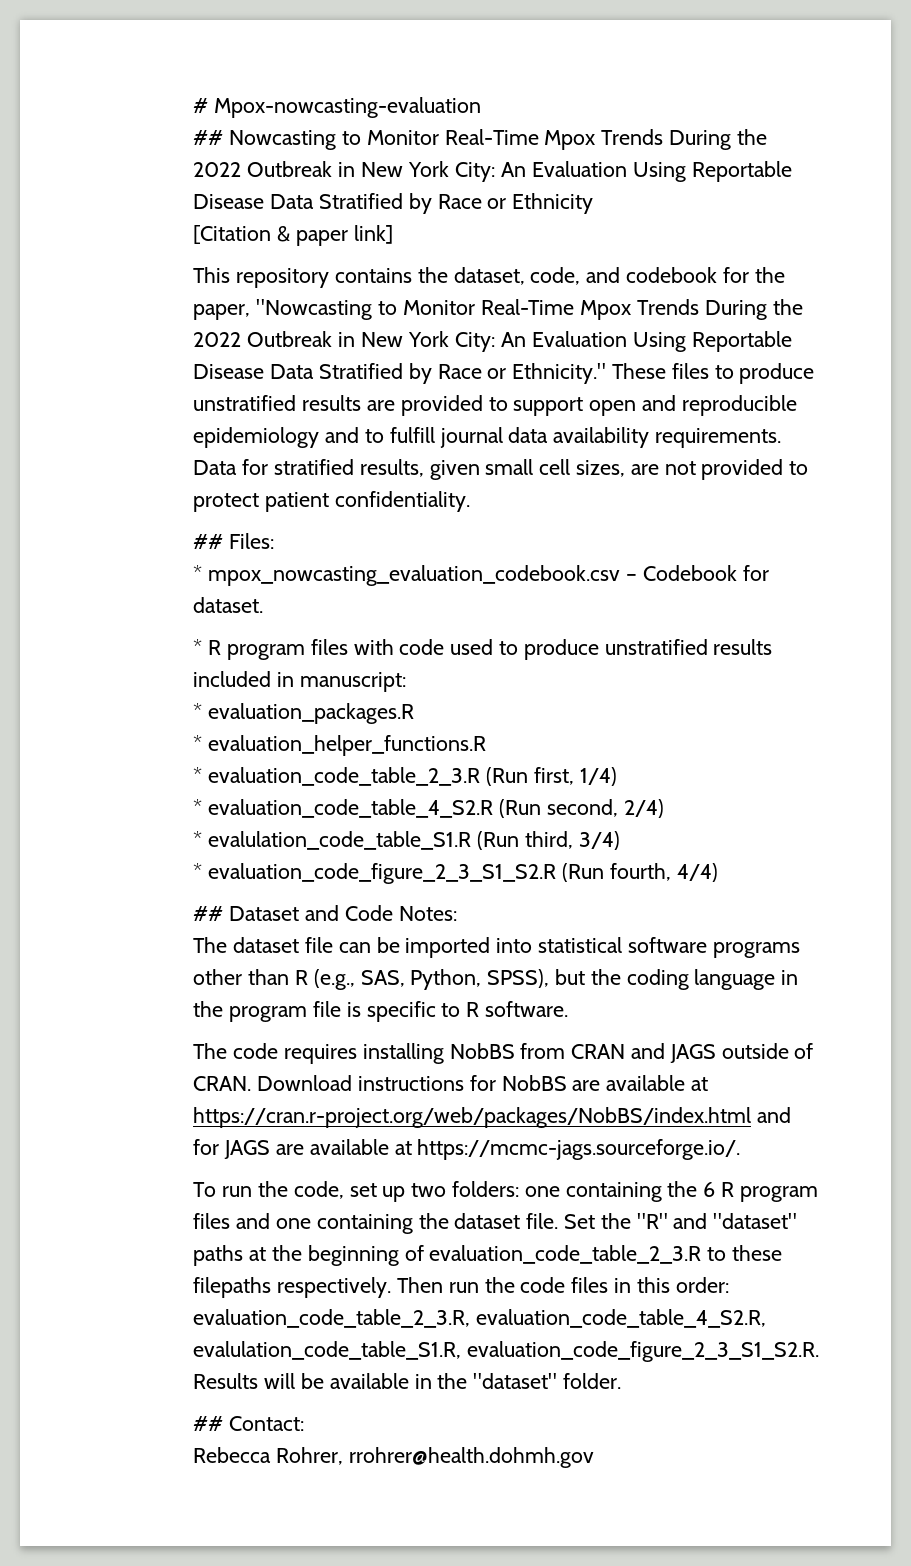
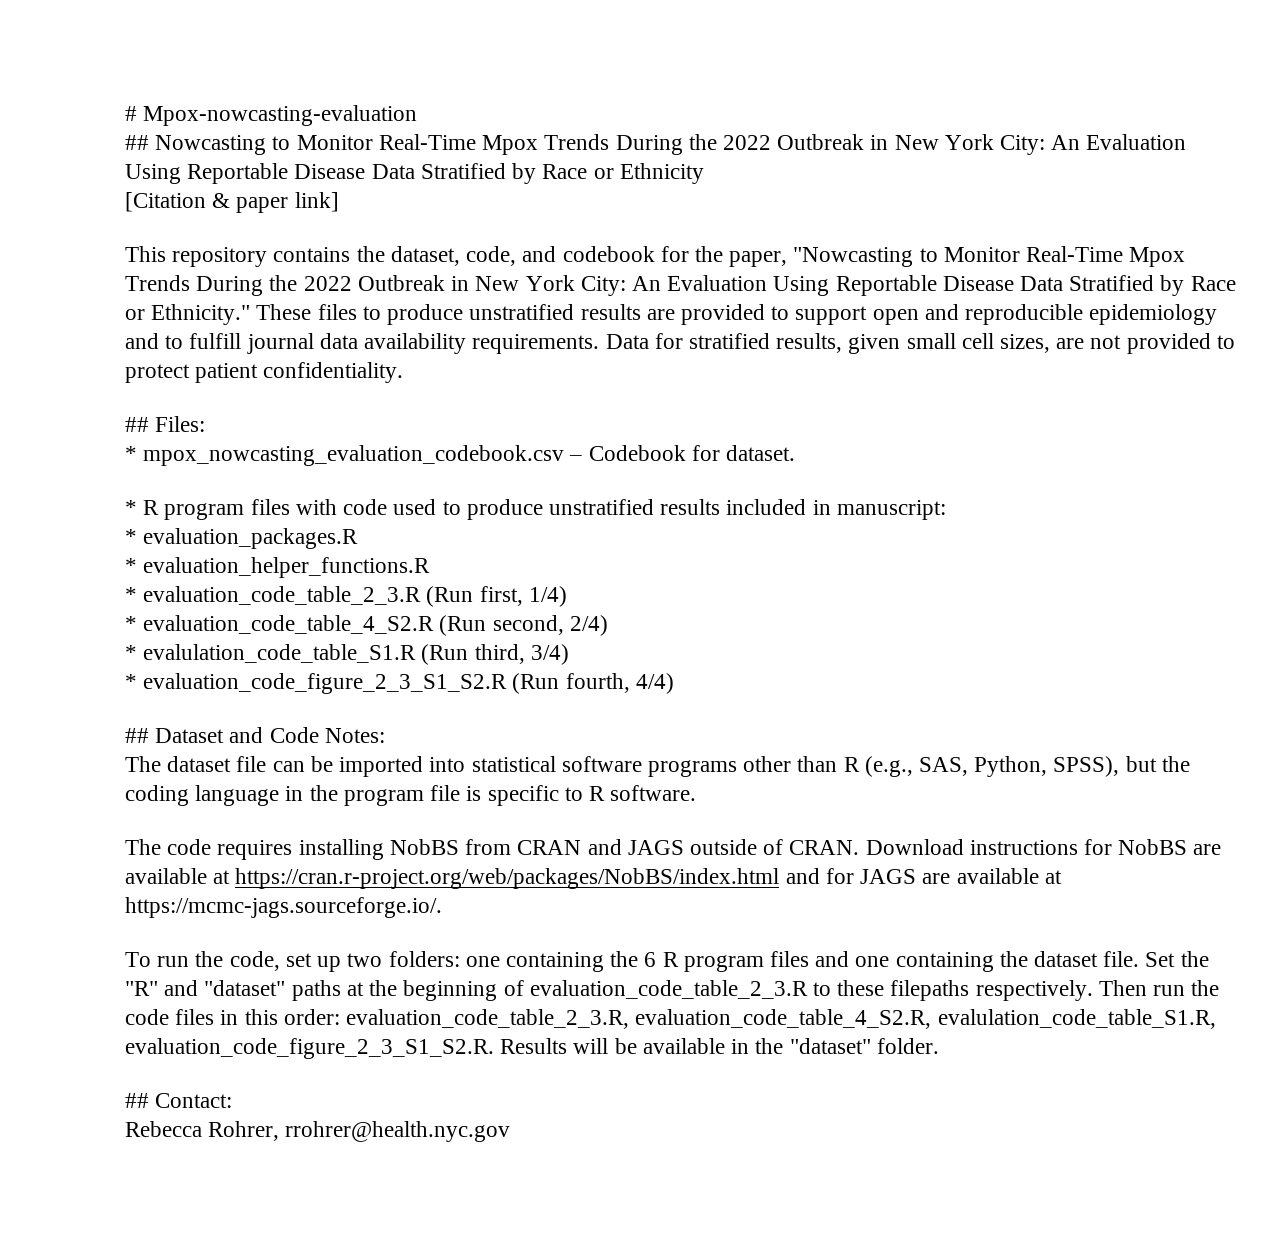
[348,1447,594,1468] rrohrer@health.dohmh.gov -> [285,1121,511,1142] rrohrer@health.nyc.gov

